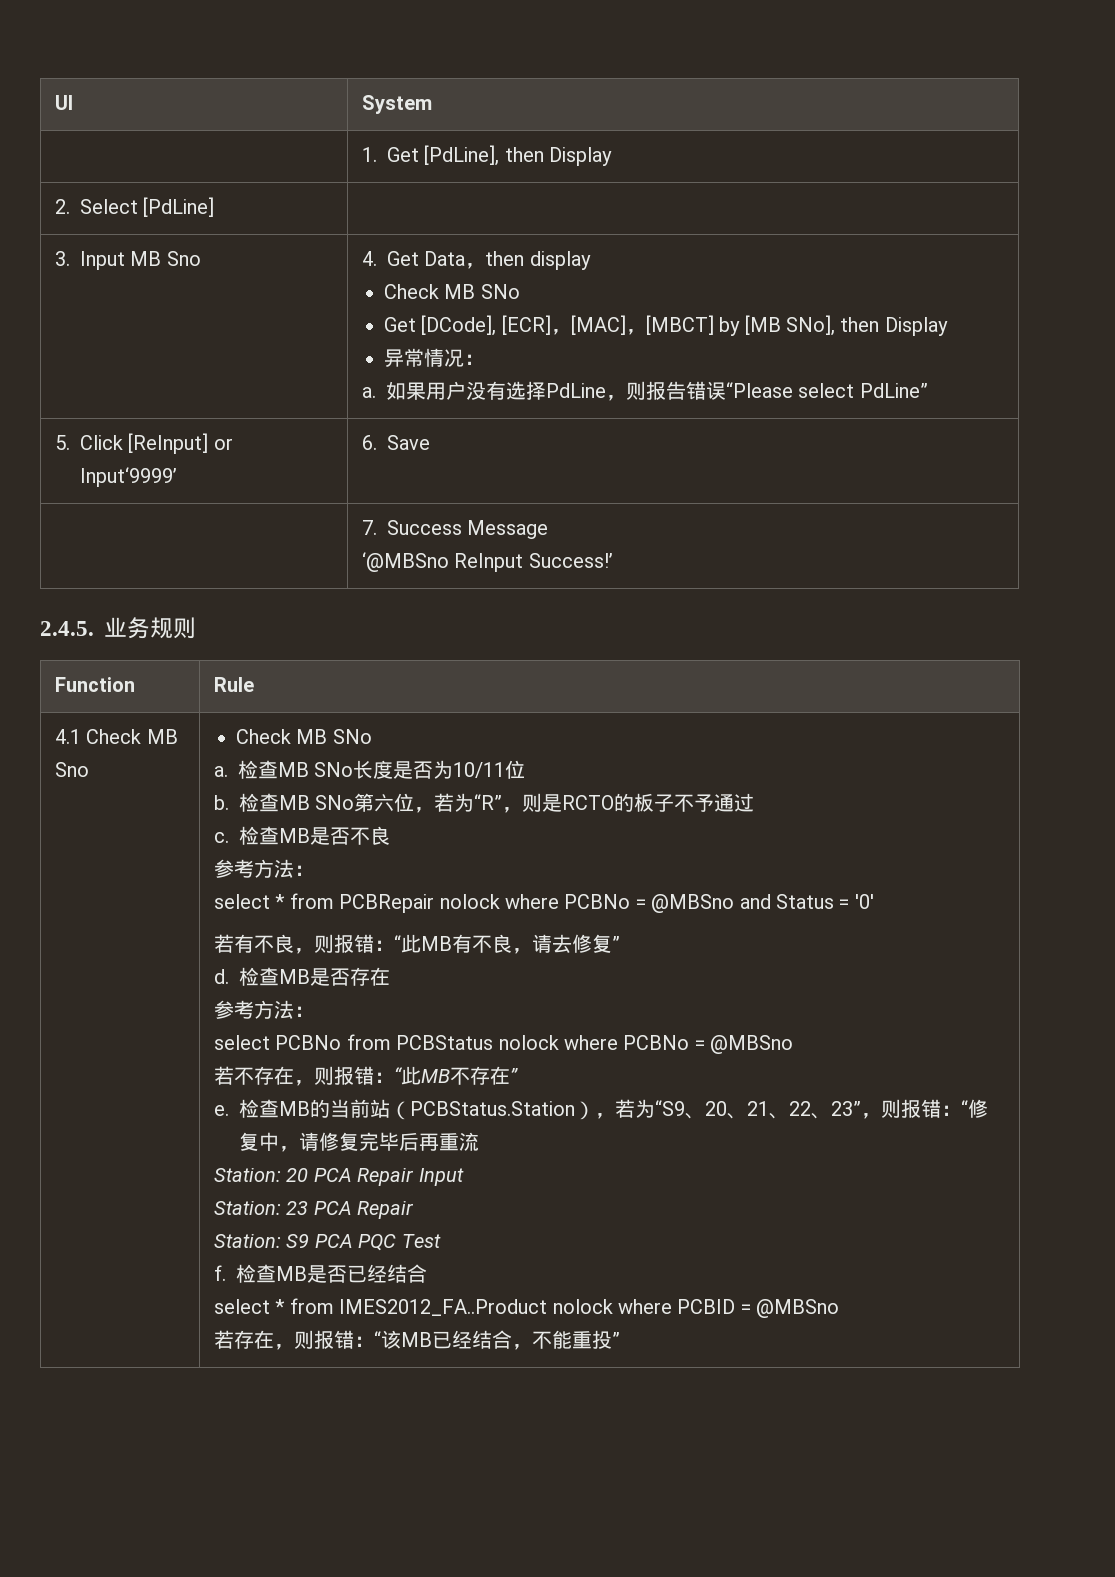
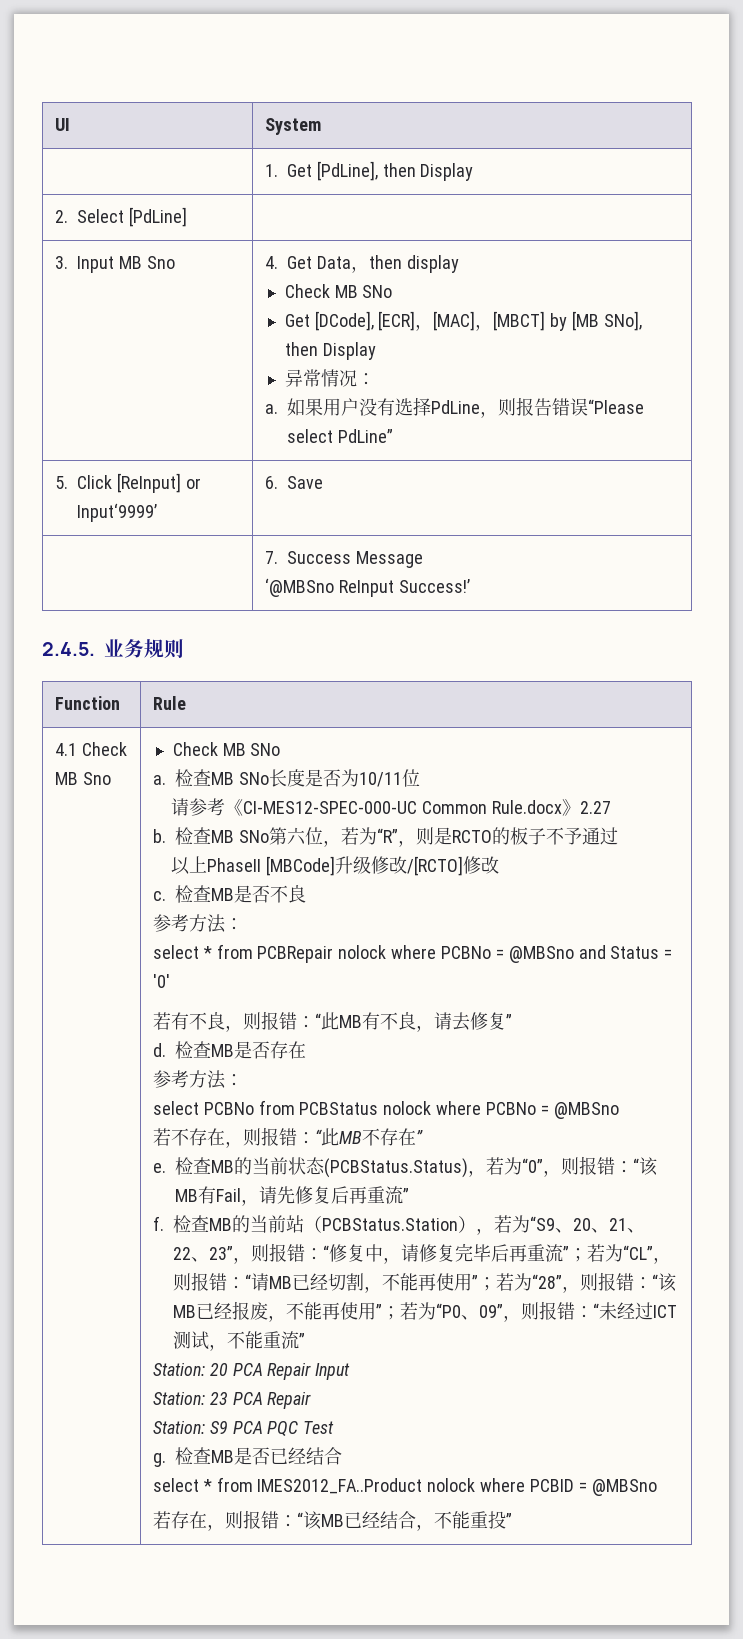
(526, 769) none -> [171,798,611,816] // 请参考《CI-MES12-SPEC-000-UC Common Rule.docx》2.27
(755, 802) none -> [171,856,500,876] // 以上PhaseII [MBCode]升级修改/[RCTO]修改
(370, 1108) none -> [287,1156,658,1178] [174,1186,409,1206] [152,1215,286,1233] 状态(PCBStatus.Status)，若为“0”，则报错：“该MB有Fail，请先修复后再重流” // f.检查MB的当前
(479, 1141) none -> [562,1244,671,1264] [172,1272,677,1293] [172,1301,677,1322] [172,1331,305,1351] ”；若为“CL”，则报错：“请MB已经切割，不能再使用”；若为“28”，则报错：“该MB已经报废，不能再使用”；若为“P0、09”，则报错：“未经过ICT测试，不能重流”
[213,1265,226,1281] f. -> [152,1453,166,1467] g.

